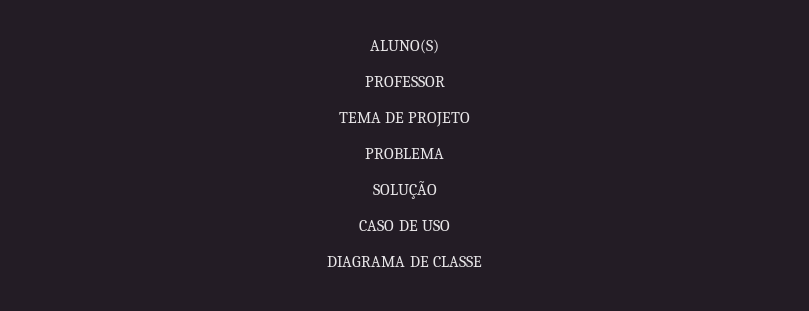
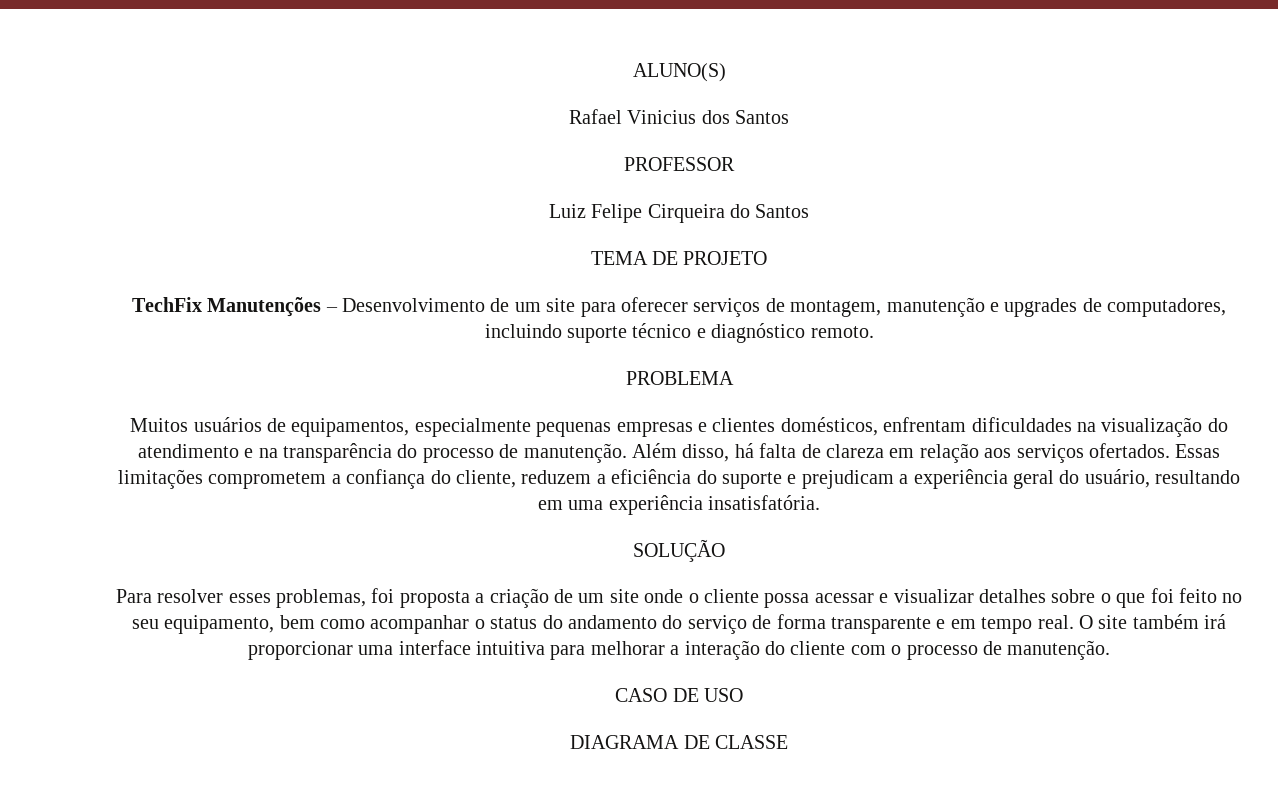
[364,76,445,87] [338,112,471,127] [365,148,444,159] [372,181,437,199] PROFESSOR // TEMA DE PROJETO // PROBLEMA // SOLUÇÃO -> [568,109,790,124] [624,157,735,171] [548,204,810,223] [590,251,768,265] [131,297,1227,317] [484,323,874,343] [625,371,734,385] [130,417,1228,437] [137,443,1221,463] [117,469,1241,489] [537,495,821,515] [633,539,725,562] [115,588,1243,608] [131,614,1227,634] [247,640,1111,660] Rafael Vinicius dos Santos // PROFESSOR // Luiz Felipe Cirqueira do Santos // TEMA DE PROJETO // TechFix Manutenções – Desenvolvimento de um site para oferecer serviços de montagem, manutenção e upgrades de computadores, incluindo suporte técnico e diagnóstico remoto. // PROBLEMA // Muitos usuários de equipamentos, especialmente pequenas empresas e clientes domésticos, enfrentam dificuldades na visualização do atendimento e na transparência do processo de manutenção. Além disso, há falta de clareza em relação aos serviços ofertados. Essas limitações comprometem a confiança do cliente, reduzem a eficiência do suporte e prejudicam a experiência geral do usuário, resultando em uma experiência insatisfatória. // SOLUÇÃO // Para resolver esses problemas, foi proposta a criação de um site onde o cliente possa acessar e visualizar detalhes sobre o que foi feito no seu equipamento, bem como acompanhar o status do andamento do serviço de forma transparente e em tempo real. O site também irá proporcionar uma interface intuitiva para melhorar a interação do cliente com o processo de manutenção.

